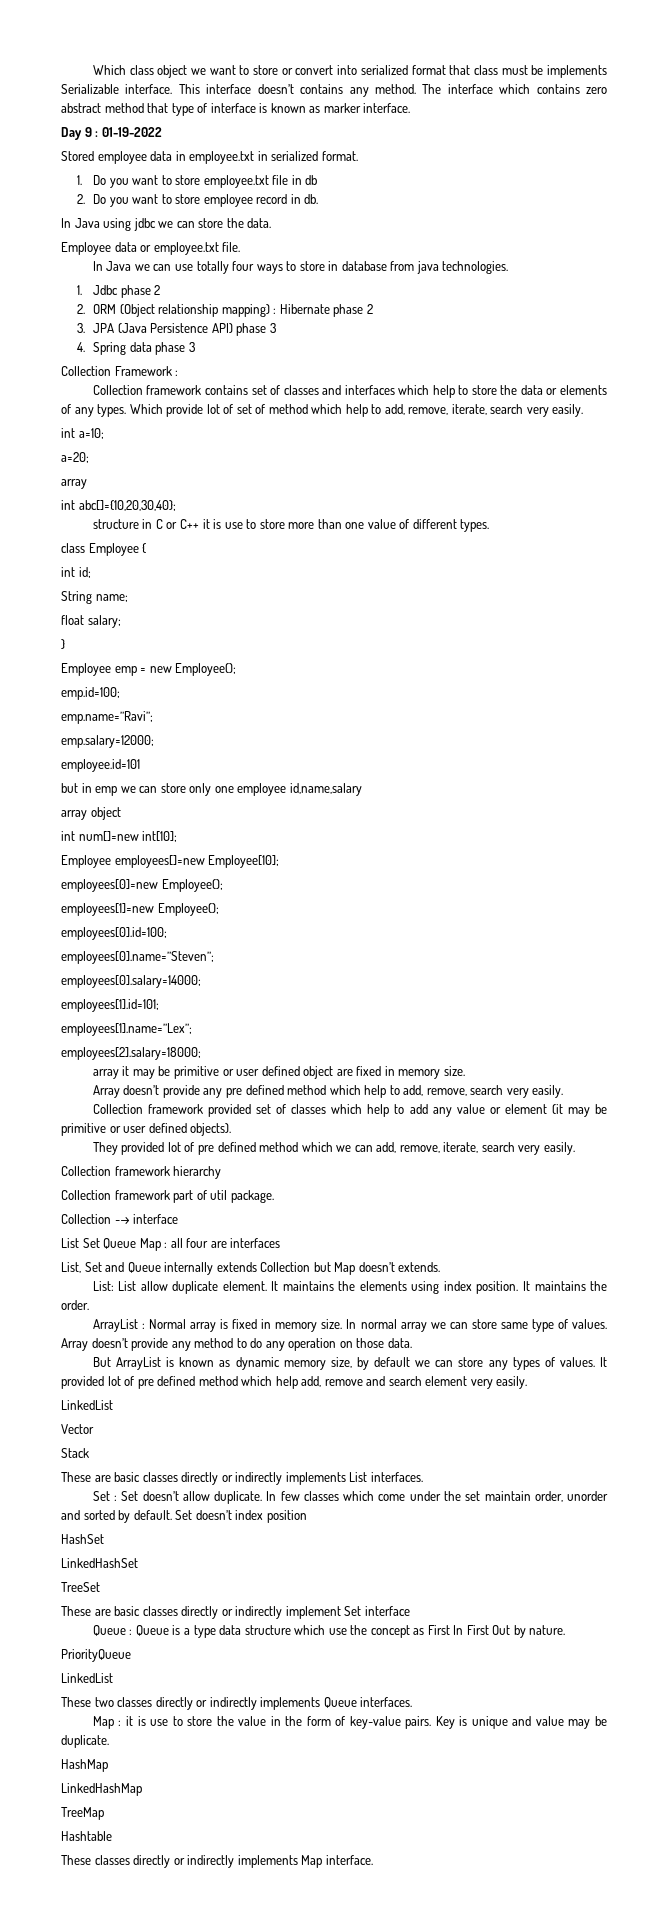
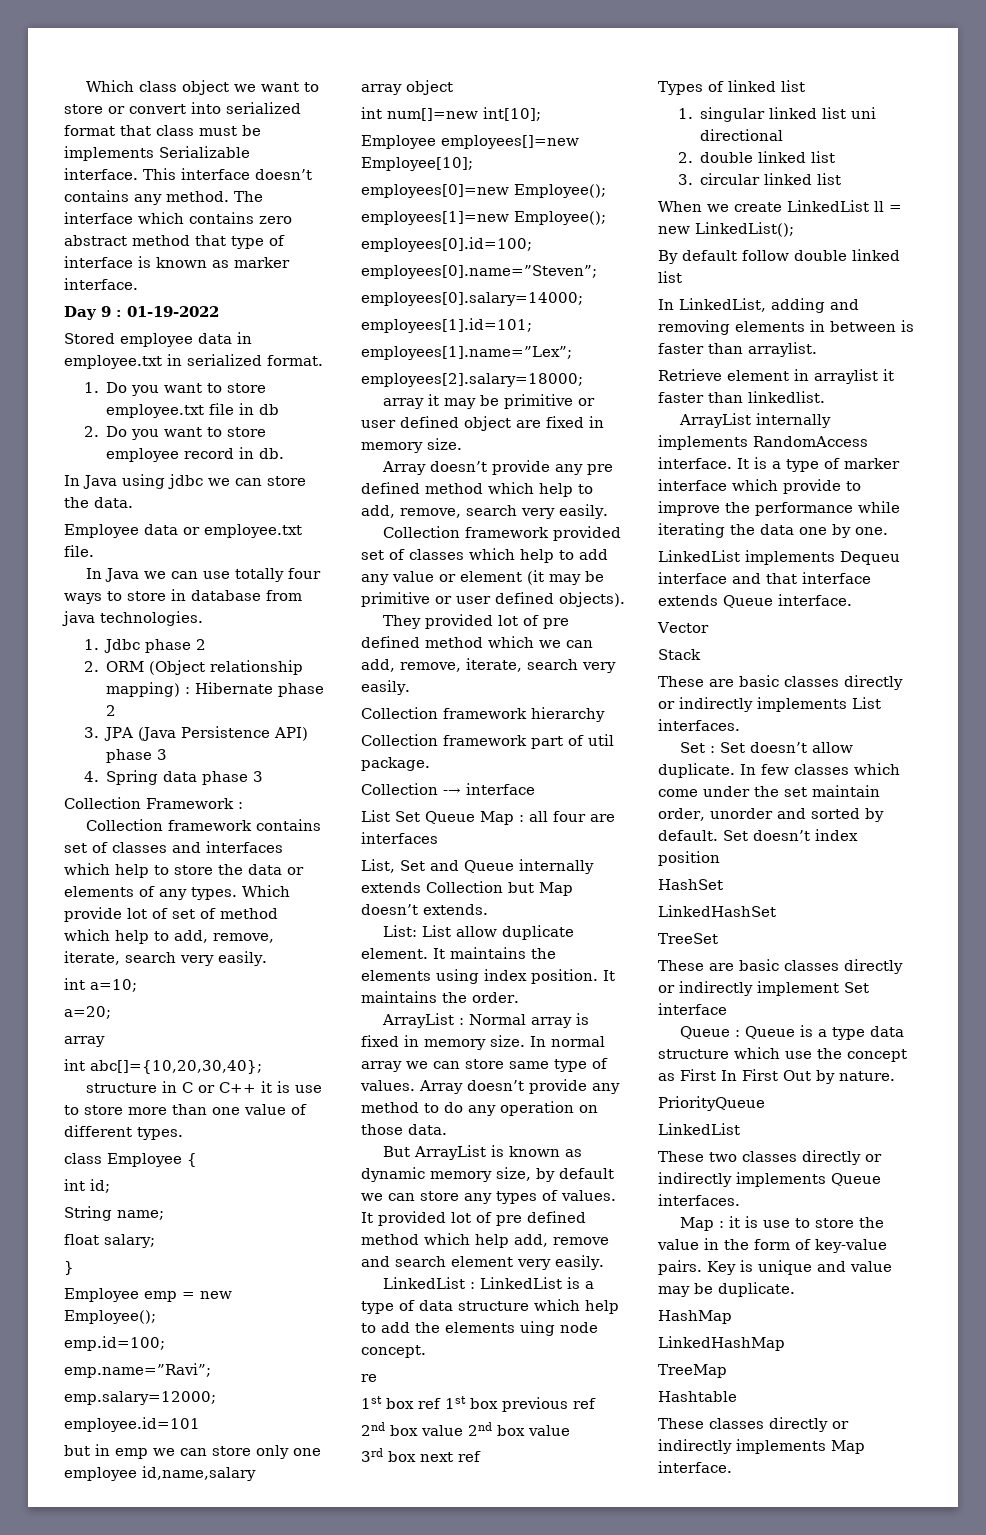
(113, 1405) none -> [470,1277,595,1289] [361,1299,619,1314] [361,1321,598,1336] [361,1345,426,1358] [361,1374,377,1382] [361,1396,596,1412] [361,1422,570,1436] [361,1448,481,1462] [658,80,805,95] [677,107,877,122] [700,129,784,141] [677,151,836,163] [677,173,842,185] [658,200,902,212] [658,222,794,237] [658,249,900,264] [658,271,682,283] [658,298,859,313] [658,320,914,335] [658,342,817,357] [658,369,894,384] [658,391,825,403] [679,413,832,428] [658,435,868,450] [658,457,900,472] [658,479,861,494] [658,501,900,516] [658,523,888,538] [658,550,900,565] [658,572,871,584] [658,594,852,608] : LinkedList is a type of data structure which help to add the elements uing node concept. // re // 1st box ref 1st box previous ref // 2nd box value 2nd box value // 3rd box next ref // Types of linked list // 1. singular linked list uni directional // 2. double linked list // 3. circular linked list // When we create LinkedList ll = new LinkedList(); // By default follow double linked list // In LinkedList, adding and removing elements in between is faster than arraylist. // Retrieve element in arraylist it faster than linkedlist. // ArrayList internally implements RandomAccess interface. It is a type of marker interface which provide to improve the performance while iterating the data one by one. // LinkedList implements Dequeu interface and that interface extends Queue interface.

